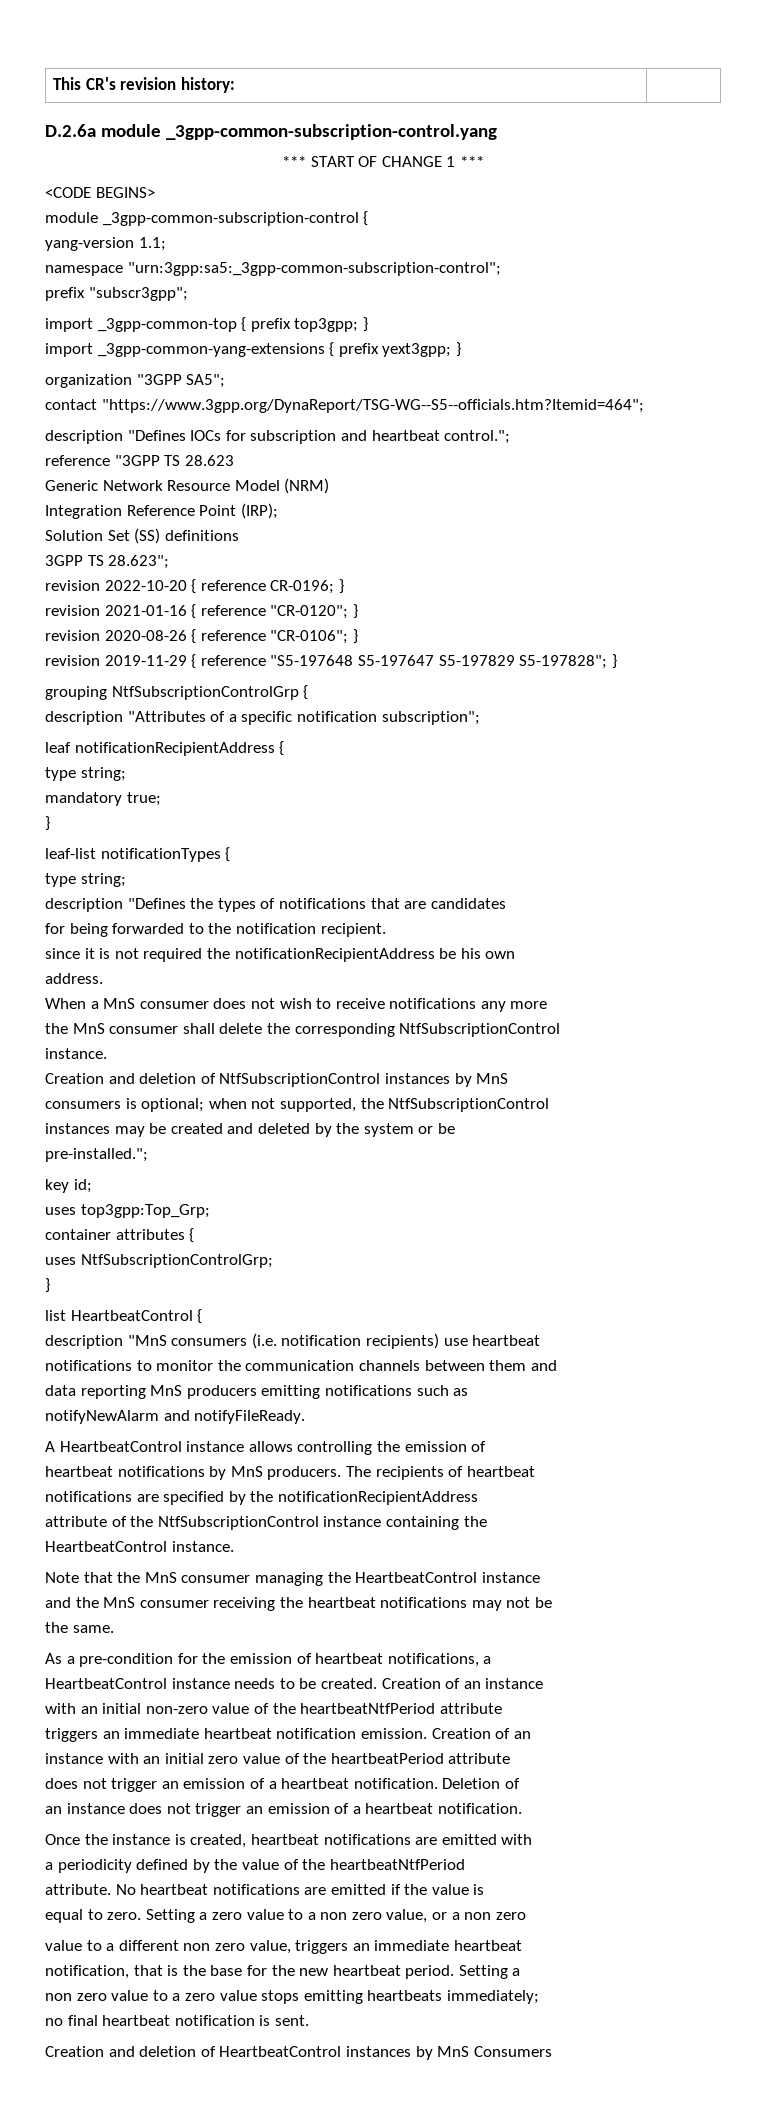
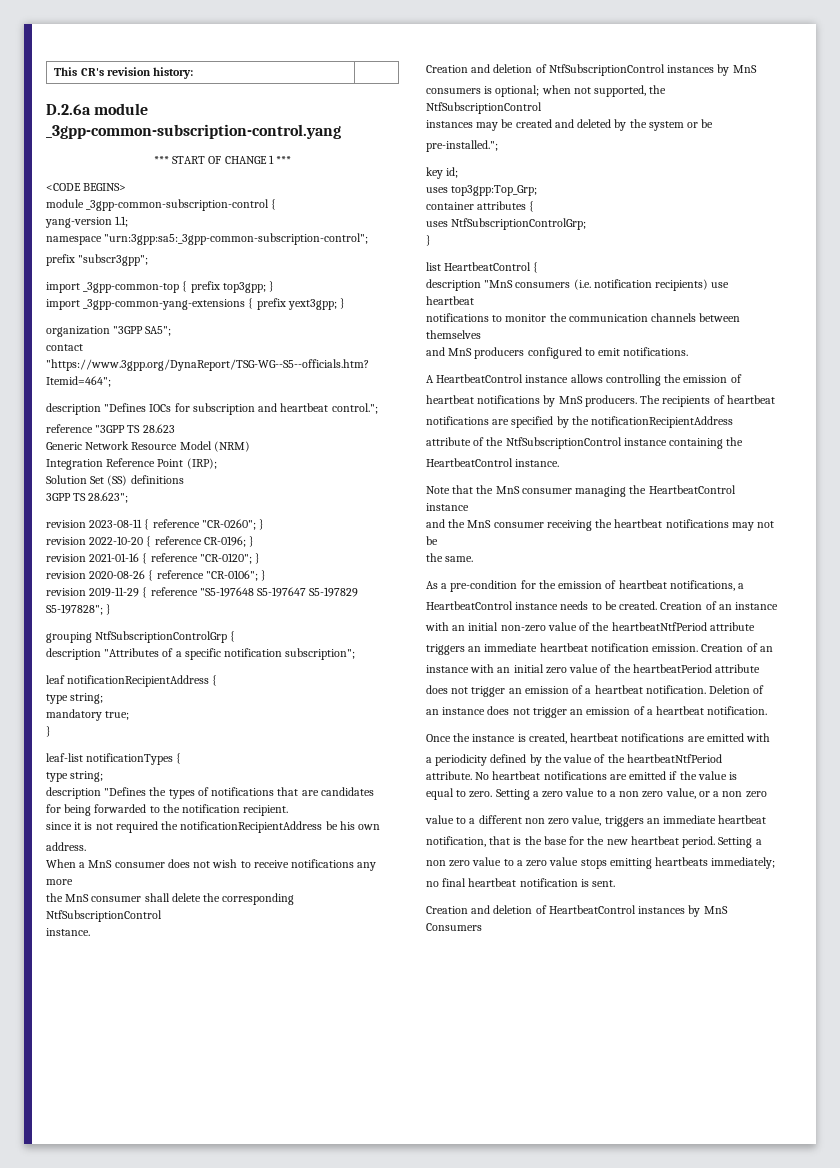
(170, 562) none -> [46,519,265,530] // revision 2023-08-11 { reference "CR-0260"; }
[489,1360,557,1371] [45,1385,469,1399] [45,1410,306,1424] them and // data reporting MnS producers emitting notifications such as // notifyNewAlarm and notifyFileReady. -> [426,330,481,339] [426,347,689,359] themselves // and MnS producers configured to emit notifications.

